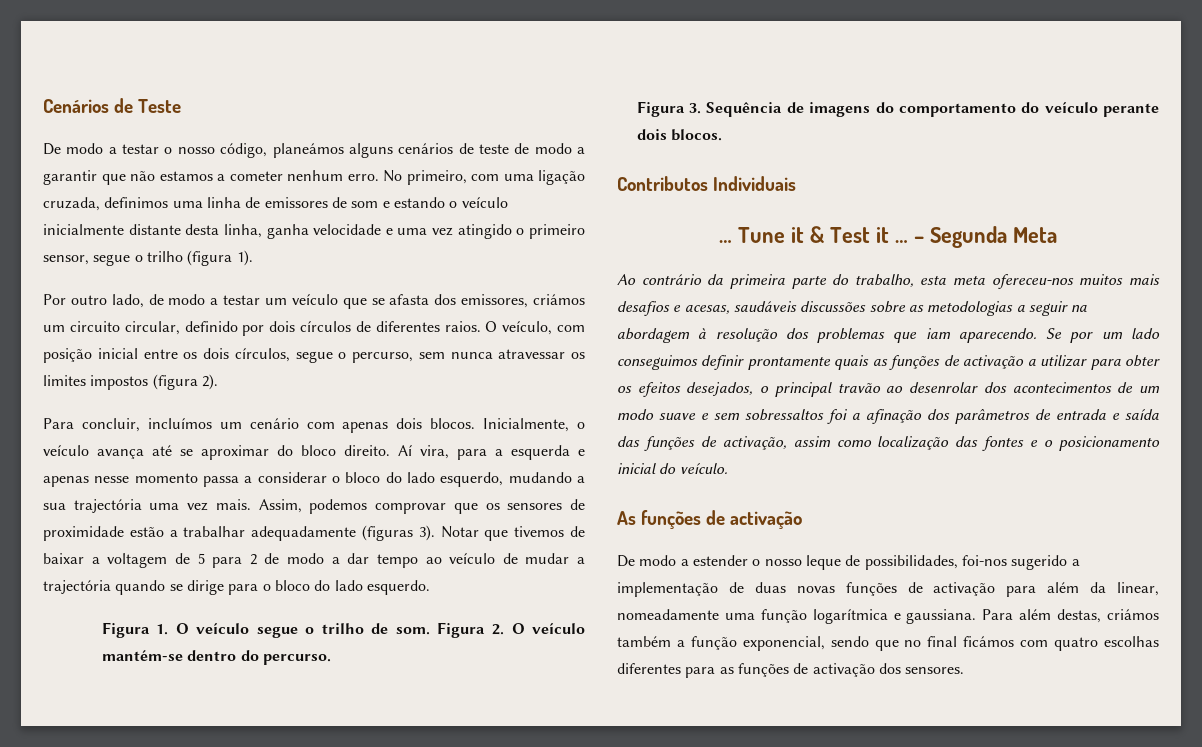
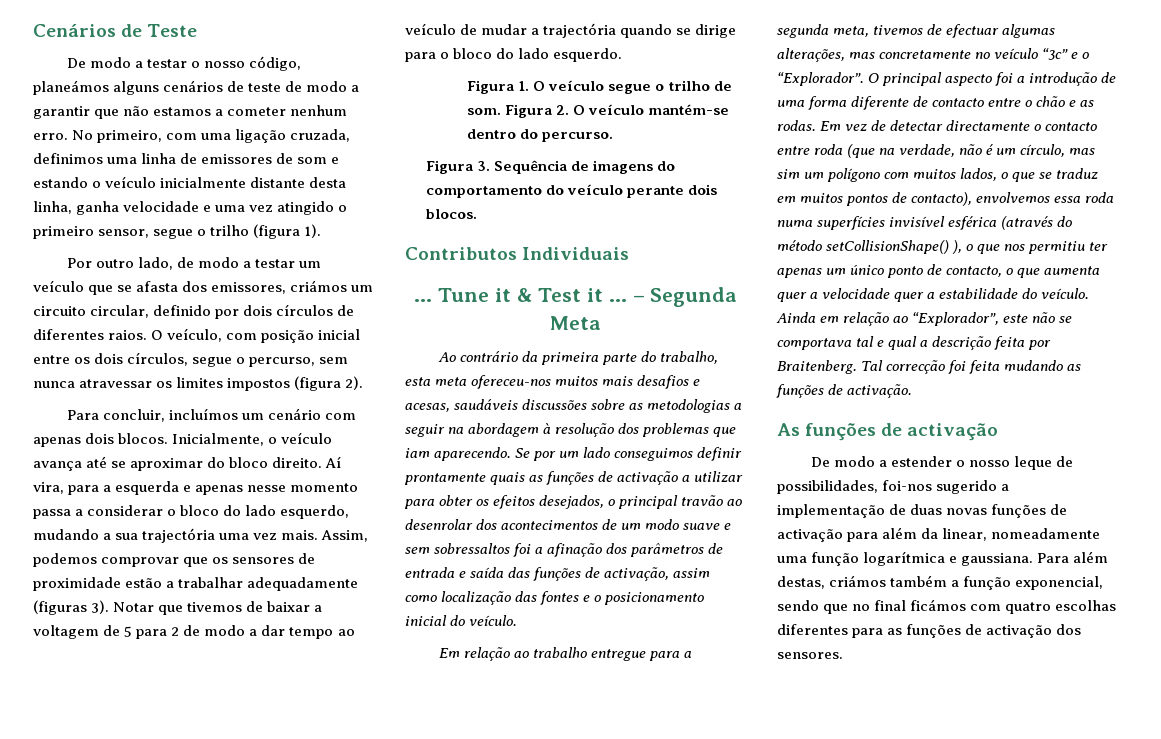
(728, 468) none -> [438,647,692,661] [777,24,1056,38] [777,48,1090,62] [777,72,1117,86] [777,96,1095,110] [777,120,1098,131] [777,144,1096,158] [777,168,1099,182] [777,192,1115,206] [777,216,1073,230] [777,240,1109,254] [777,264,1101,278] [777,288,1090,302] [776,312,1073,326] [777,336,1052,350] [777,360,1082,374] [776,384,913,398] // Em relação ao trabalho entregue para a segunda meta, tivemos de efectuar algumas alterações, mas concretamente no veículo “3c” e o “Explorador”. O principal aspecto foi a introdução de uma forma diferente de contacto entre o chão e as rodas. Em vez de detectar directamente o contacto entre roda (que na verdade, não é um círculo, mas sim um polígono com muitos lados, o que se traduz em muitos pontos de contacto), envolvemos essa roda numa superfícies invisível esférica (através do método setCollisionShape() ), o que nos permitiu ter apenas um único ponto de contacto, o que aumenta quer a velocidade quer a estabilidade do veículo. Ainda em relação ao “Explorador”, este não se comportava tal e qual a descrição feita por Braitenberg. Tal correcção foi feita mudando as funções de activação.

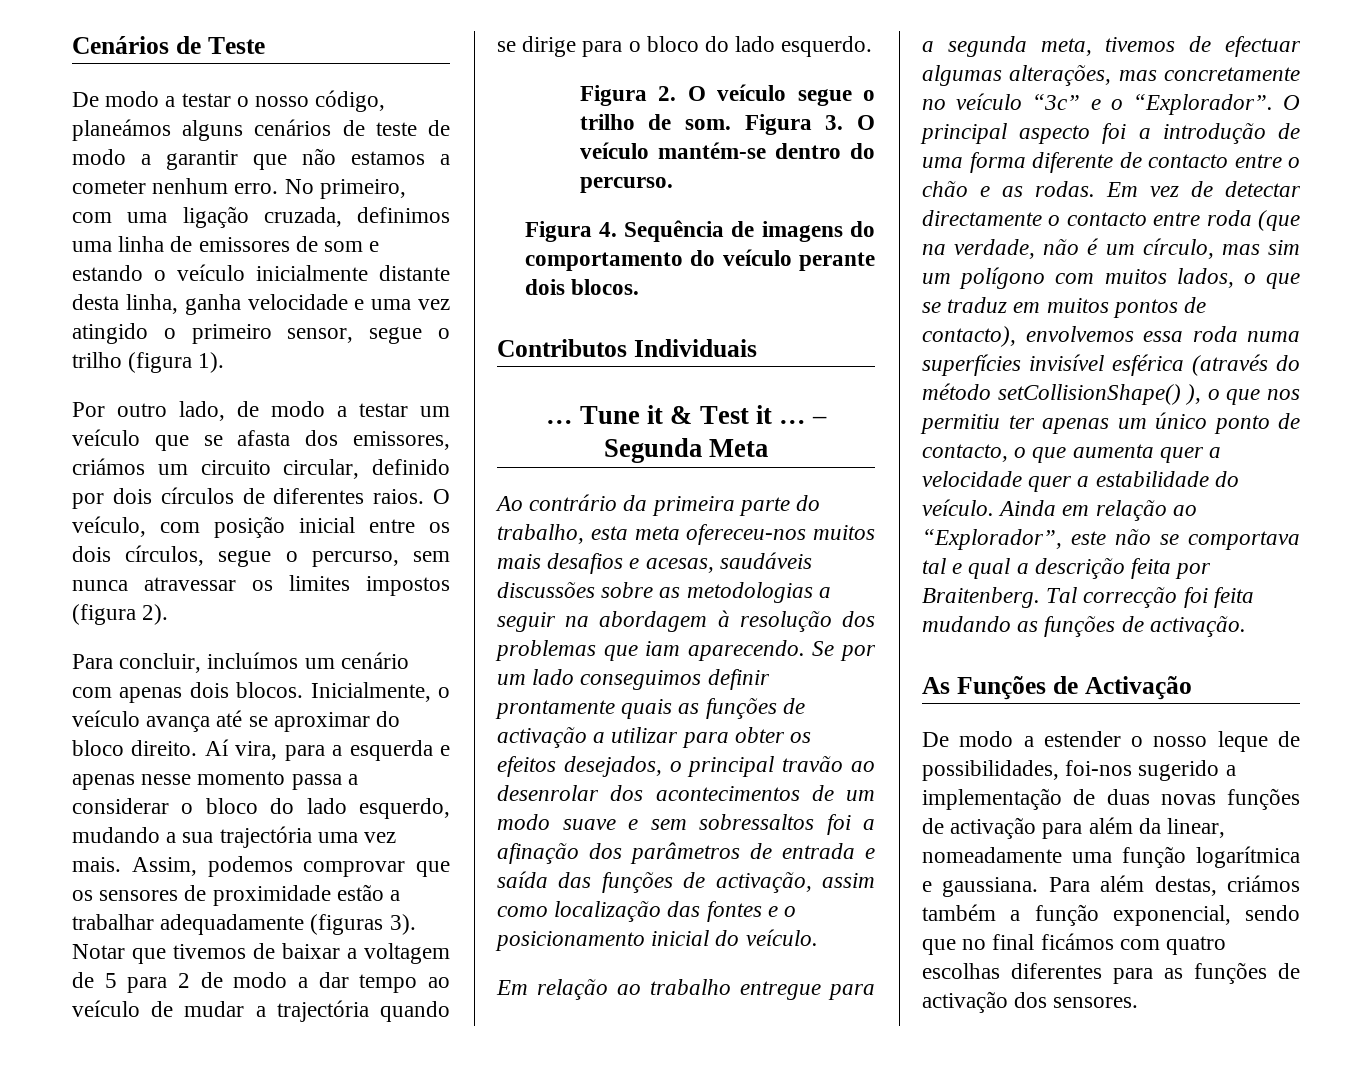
[518,81,530,91] 1. -> [658,86,677,101] 2.
[556,105,570,115] 2. -> [825,115,844,130] 3.
[476,161,490,171] 3. -> [598,222,617,237] 4.
[805,423,999,441] funções de activação -> [956,676,1192,700] Funções de Activação

